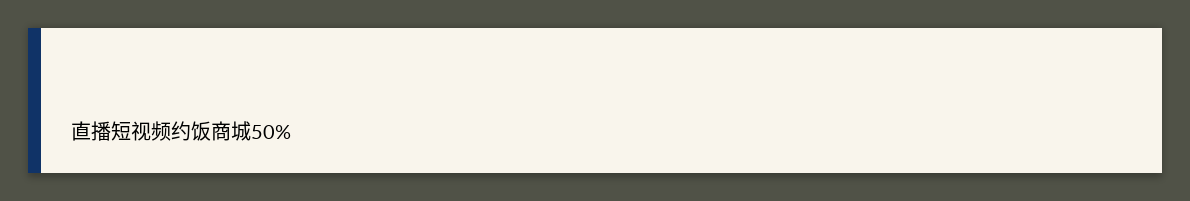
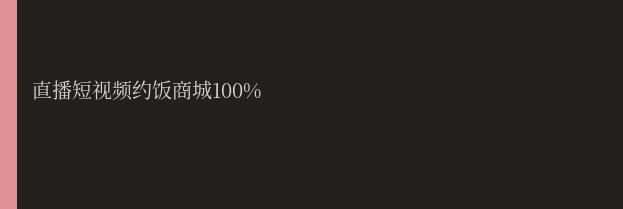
[251,125,291,139] 50% -> [212,83,261,99] 100%

